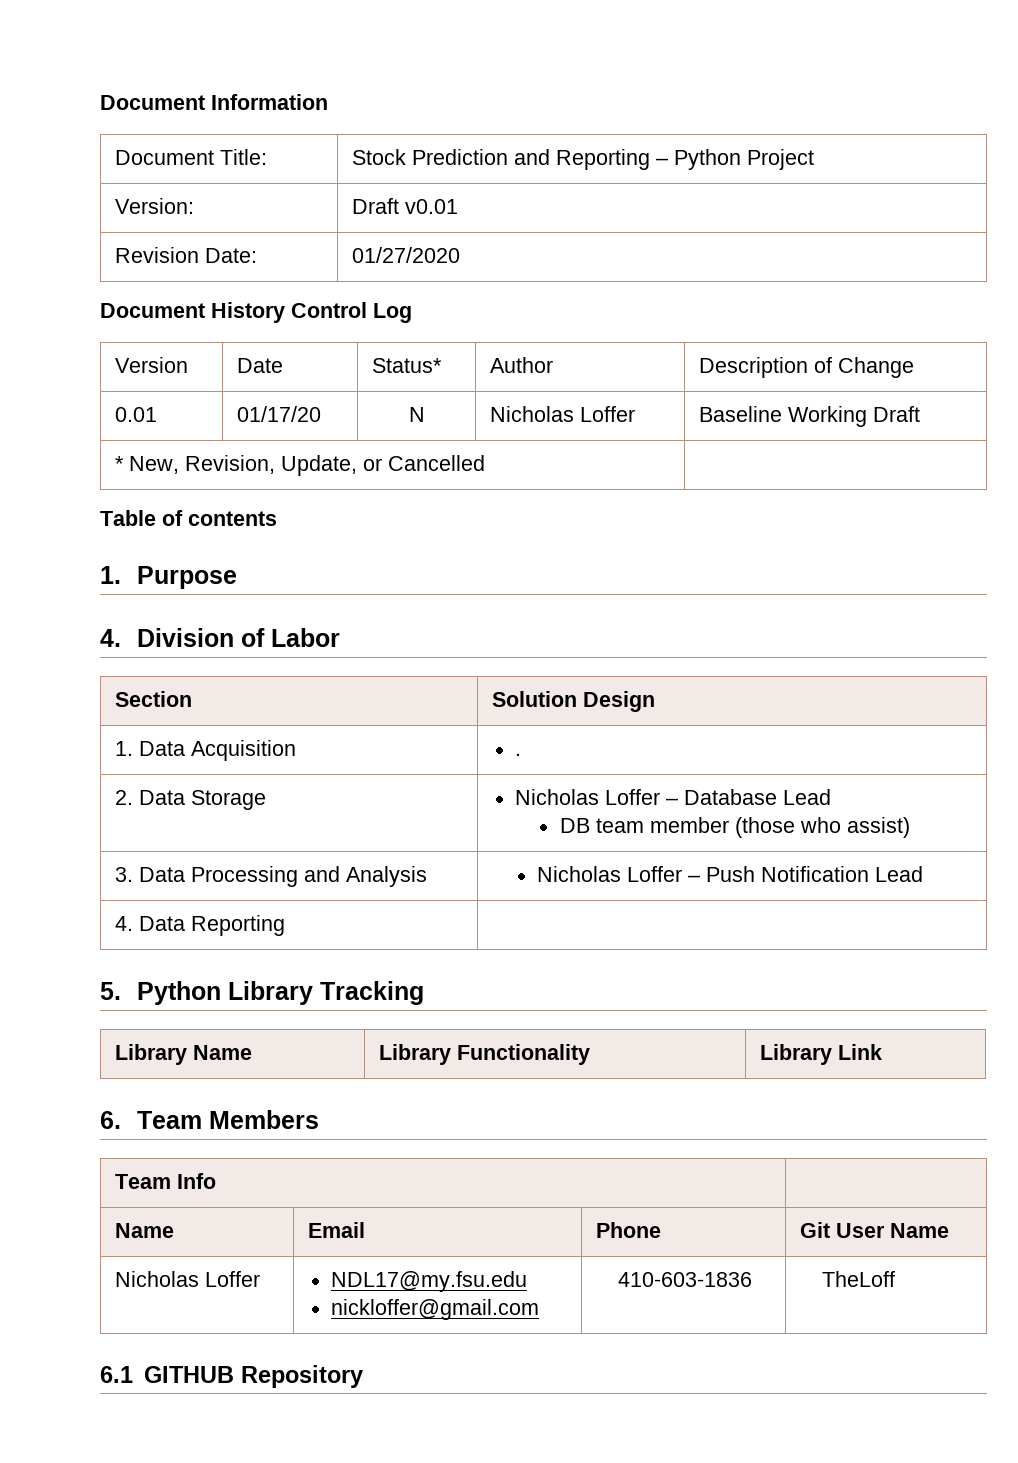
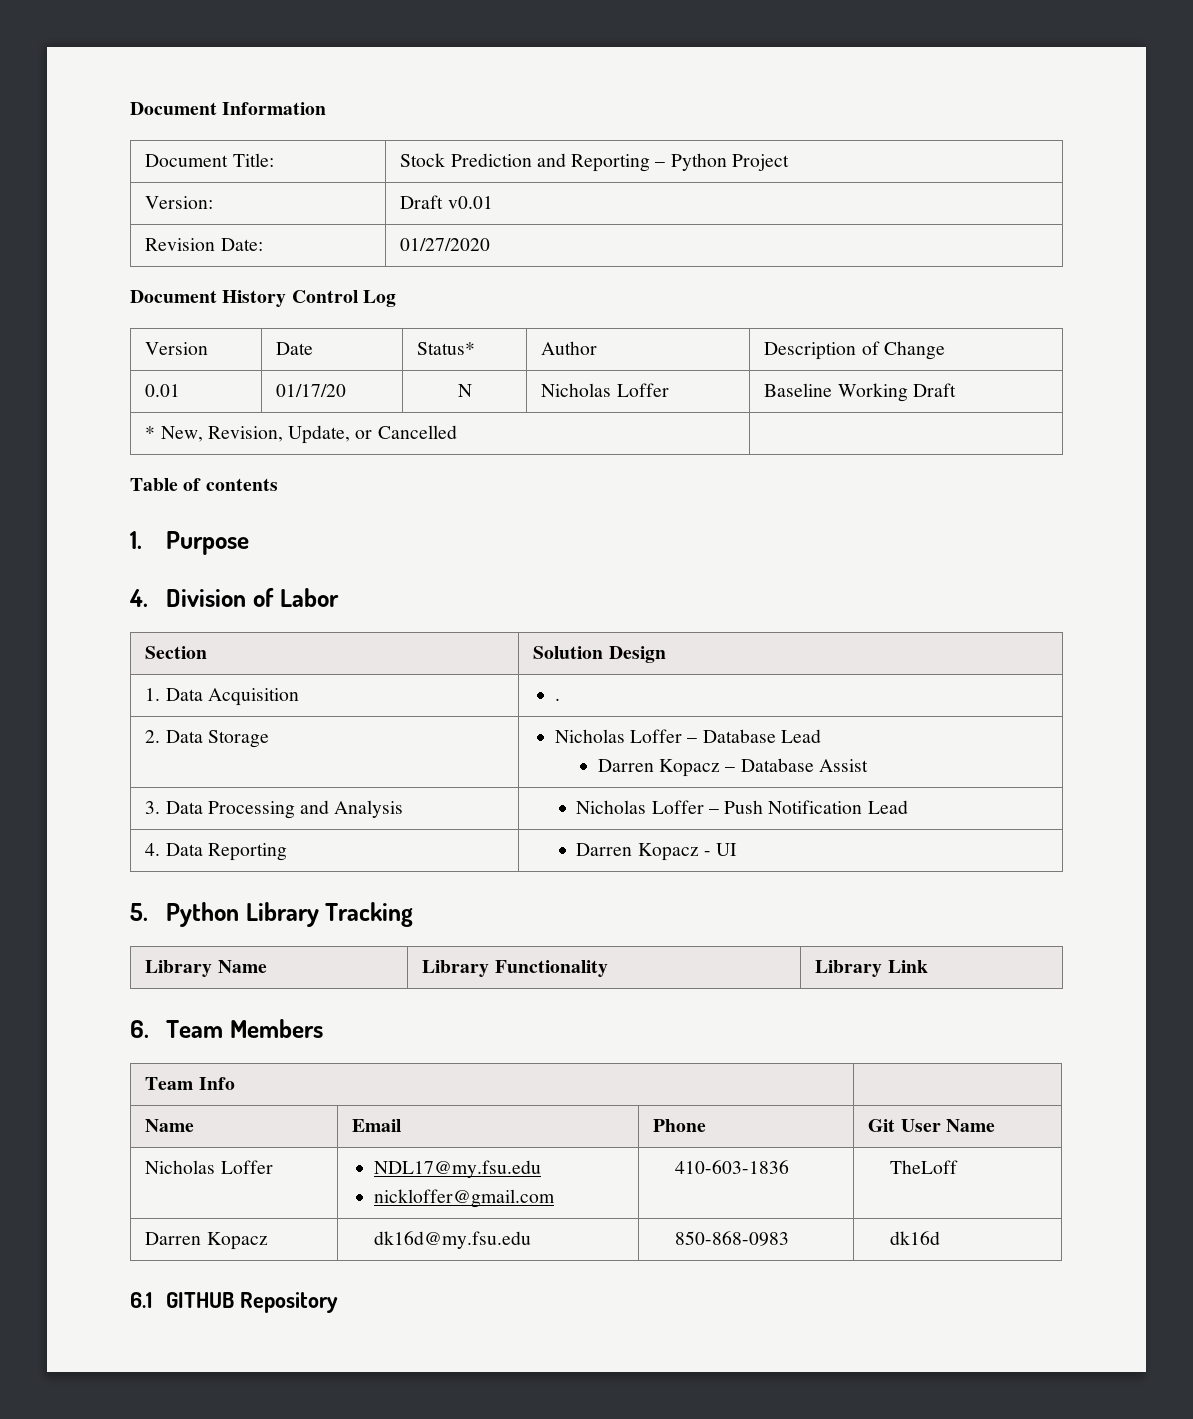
[559,817,910,838] DB team member (those who assist) -> [597,758,868,777] Darren Kopacz – Database Assist
(285, 925) none -> [576,843,738,861] Darren Kopacz - UI
(895, 1279) none -> [145,1232,268,1250] [373,1231,531,1249] [674,1231,789,1246] [889,1231,940,1245] // Darren Kopacz | dk16d@my.fsu.edu | 850-868-0983 | dk16d

